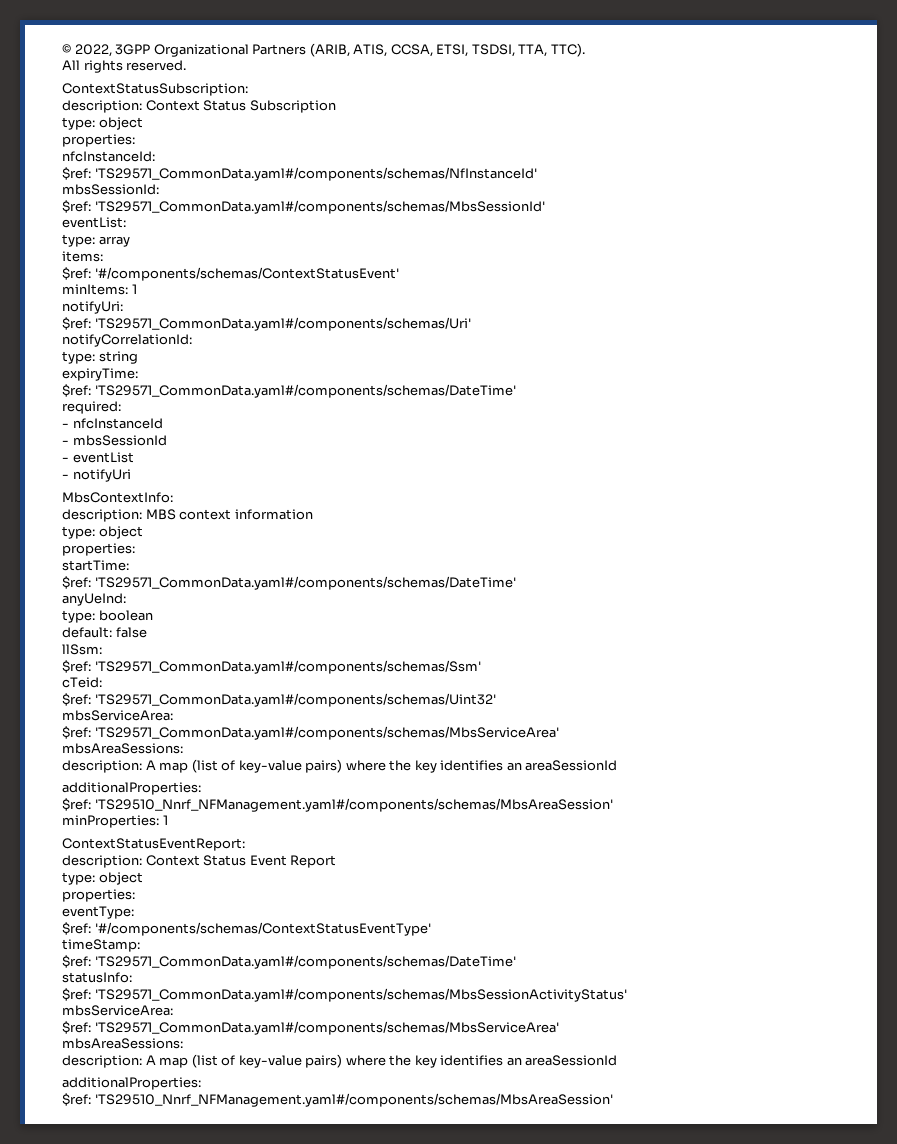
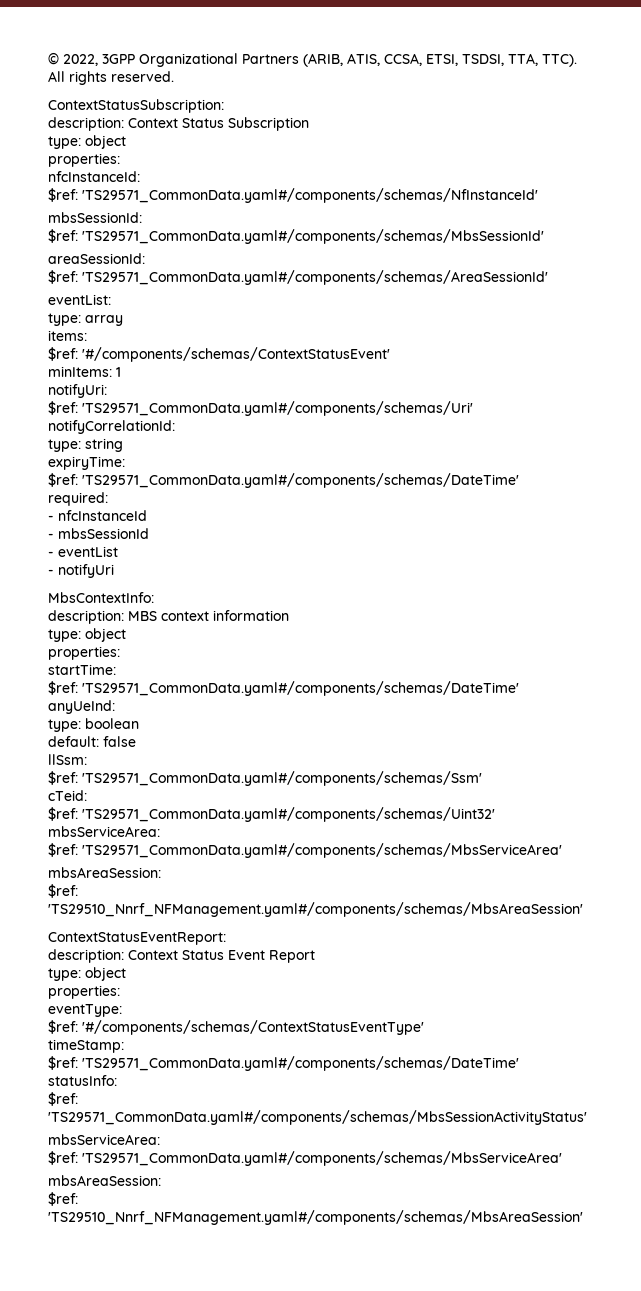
(545, 207) none -> [48,253,145,264] [48,270,548,285] // areaSessionId: // $ref: 'TS29571_CommonData.yaml#/components/schemas/AreaSessionId'
[62,743,183,754] [62,759,618,773] [62,782,201,795] [62,798,613,812] [62,815,168,828] mbsAreaSessions: // description: A map (list of key-value pairs) where the key identifies an areaSessionId // additionalProperties: // $ref: 'TS29510_Nnrf_NFManagement.yaml#/components/schemas/MbsAreaSession' // minProperties: 1 -> [48,867,161,878] [48,884,78,898] [48,902,583,917] mbsAreaSession: // $ref: 'TS29510_Nnrf_NFManagement.yaml#/components/schemas/MbsAreaSession'
[62,1038,183,1049] [62,1054,618,1068] [62,1077,201,1090] mbsAreaSessions: // description: A map (list of key-value pairs) where the key identifies an areaSessionId // additionalProperties: -> [48,1175,161,1186] mbsAreaSession:

